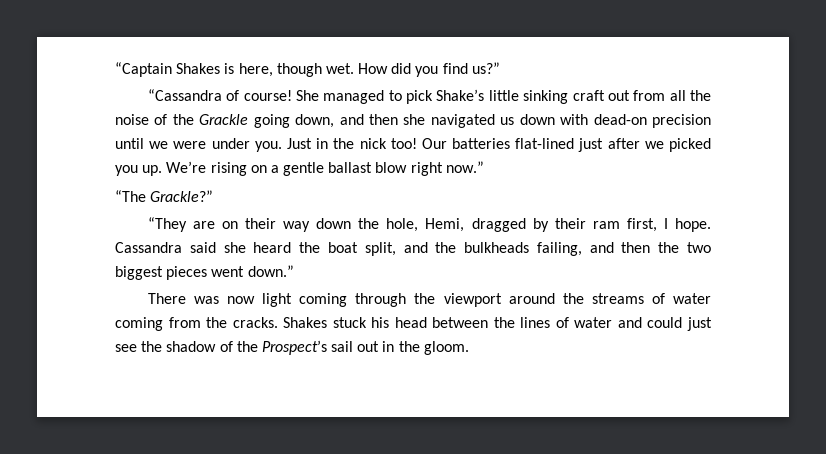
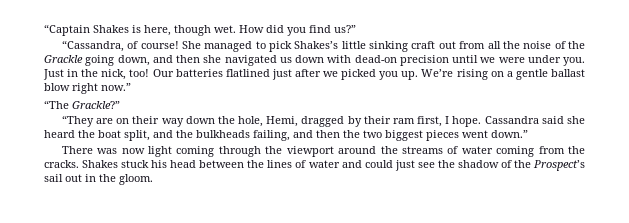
[147,89,222,101] “Cassandra -> [61,40,124,52] “Cassandra,
[436,89,485,101] Shake’s -> [294,41,339,49] Shakes’s
[359,138,387,149] nick -> [101,69,127,80] nick,
[515,138,575,149] flat-lined -> [225,69,270,77] flatlined

